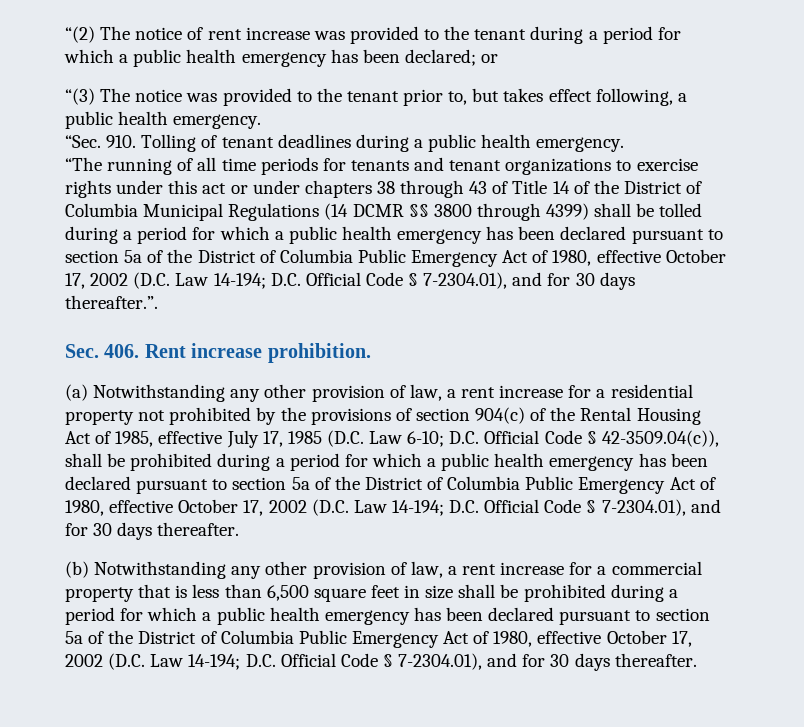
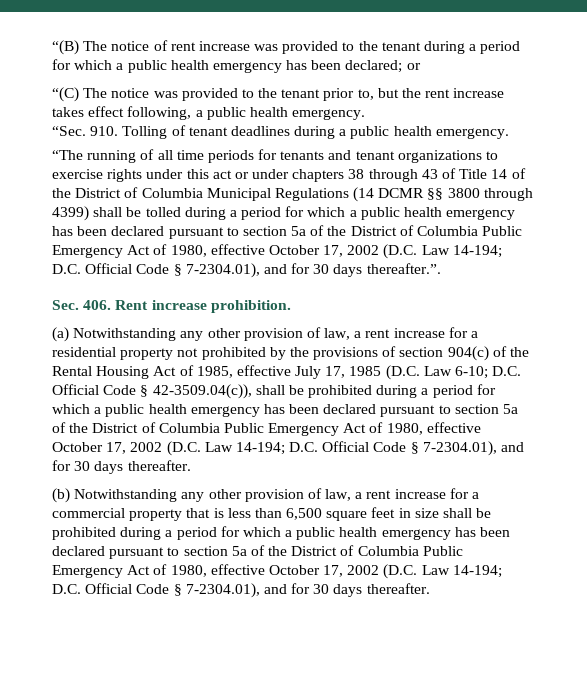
[65,26,95,43] “(2) -> [52,40,79,55] “(B)
[65,88,95,105] “(3) -> [52,87,79,102] “(C)
(500, 95) none -> [402,88,505,98] the rent increase

